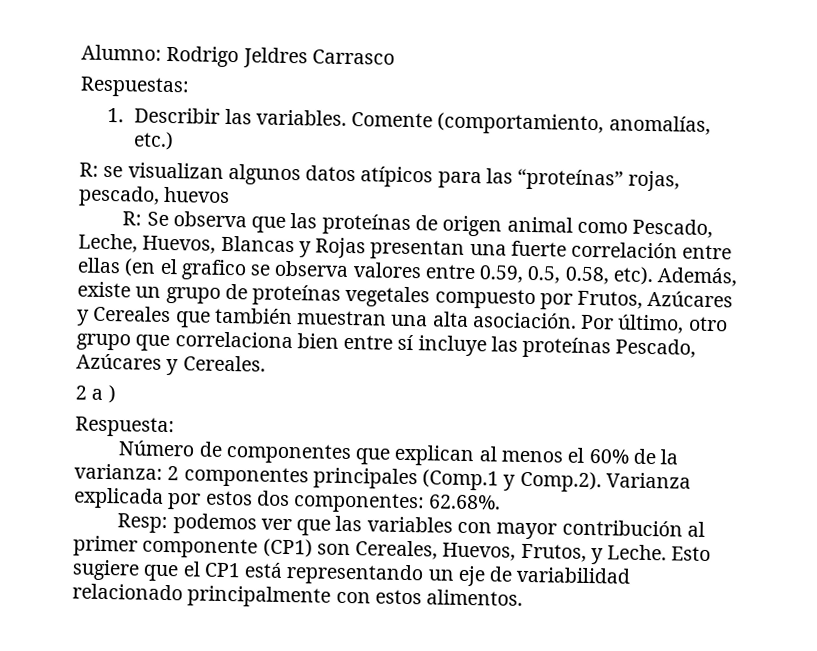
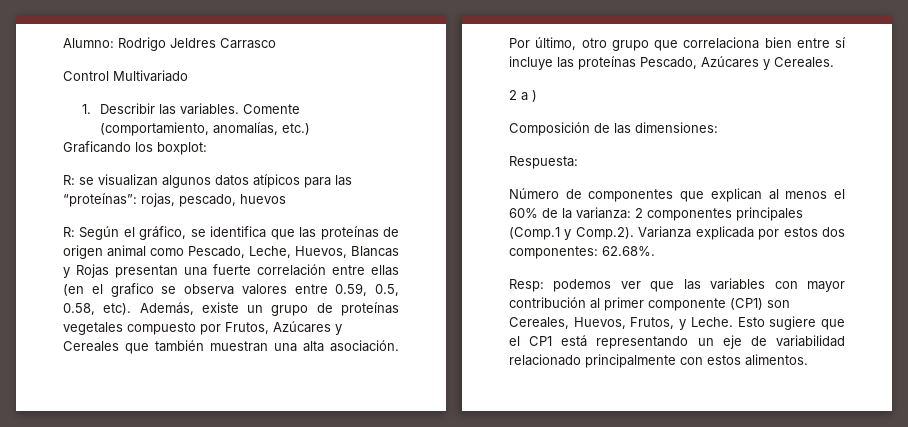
[80,76,190,98] Respuestas: -> [63,70,188,82] Control Multivariado
(175, 141) none -> [63,141,207,155] // Graficando los boxplot:
[517,168,625,191] “proteínas” -> [63,193,137,207] “proteínas”:
[146,211,247,228] Se observa -> [79,226,267,240] Según el gráfico, se identifica
(116, 394) none -> [509,122,718,136] // Composición de las dimensiones:

